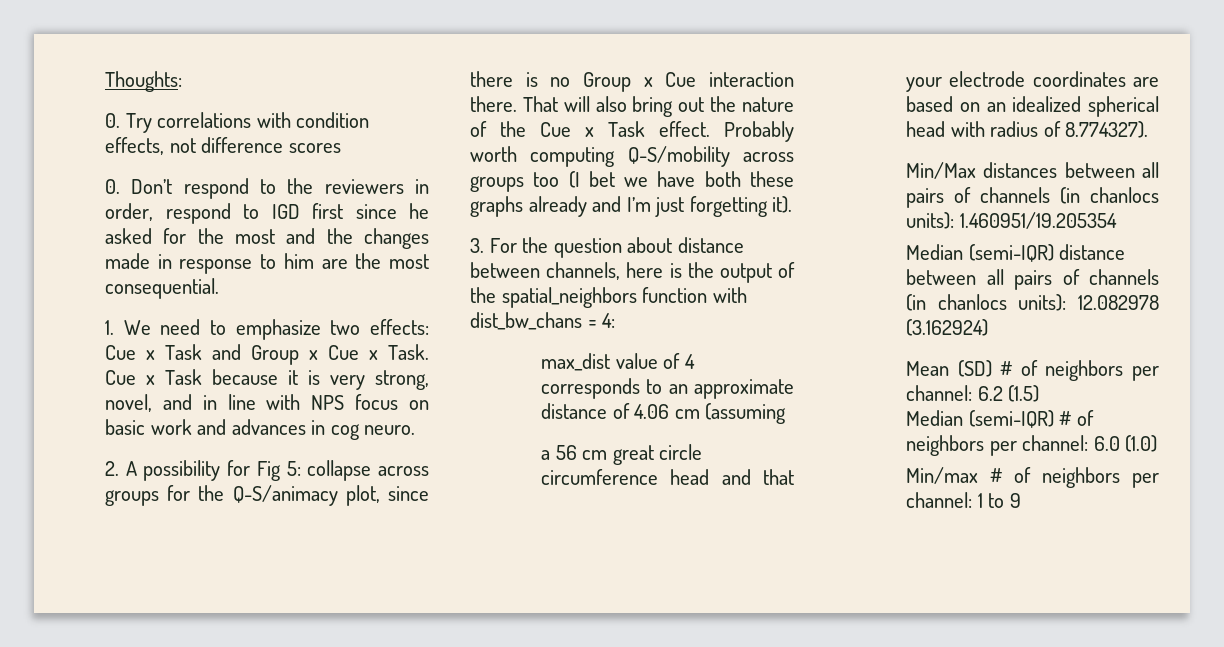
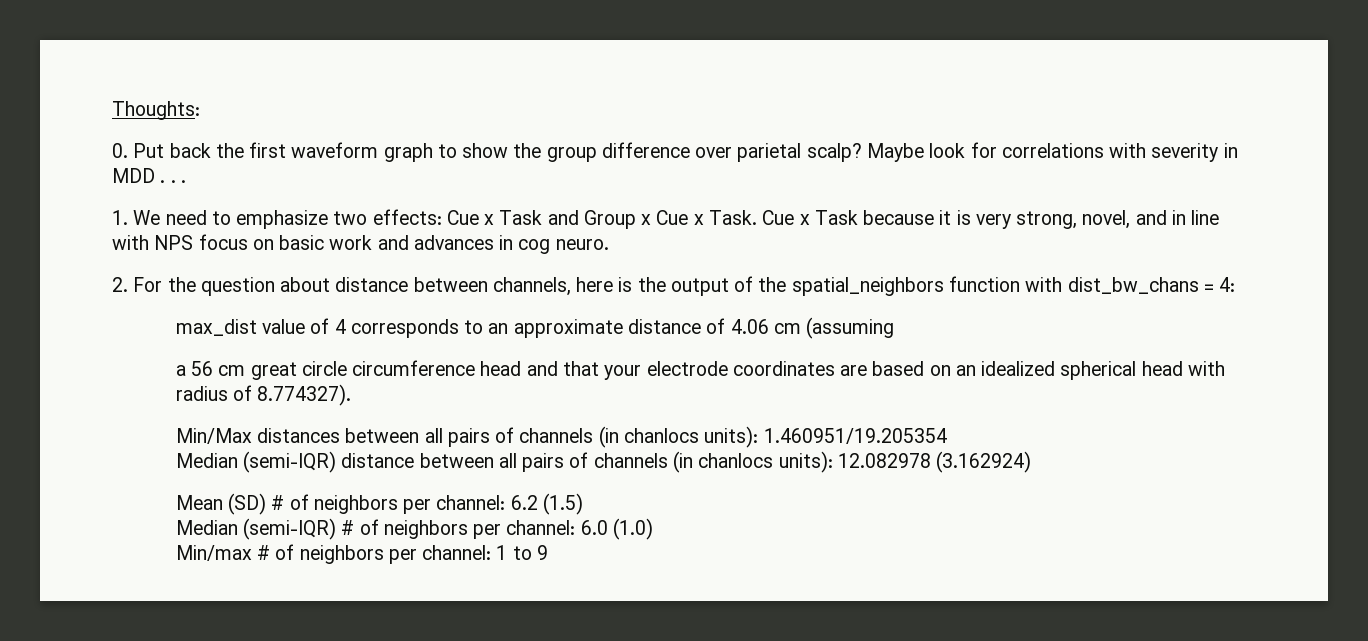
[125,112,370,133] [105,137,341,155] [105,178,430,199] [105,203,429,224] [105,228,430,249] [105,253,430,274] [105,278,219,299] Try correlations with condition effects, not difference scores // 0. Don’t respond to the reviewers in order, respond to IGD first since he asked for the most and the changes made in response to him are the most consequential. -> [133,142,1238,162] [112,168,186,183] Put back the first waveform graph to show the group difference over parietal scalp? Maybe look for correlations with severity in MDD . . .
[125,460,430,481] [105,485,429,506] [470,71,794,92] [470,96,794,117] [470,121,794,142] [470,146,794,167] [470,171,794,192] [470,196,793,217] [470,238,484,253] A possibility for Fig 5: collapse across groups for the Q-S/animacy plot, since there is no Group x Cue interaction there. That will also bring out the nature of the Cue x Task effect. Probably worth computing Q-S/mobility across groups too (I bet we have both these graphs already and I’m just forgetting it). // 3. -> (128, 284) none

